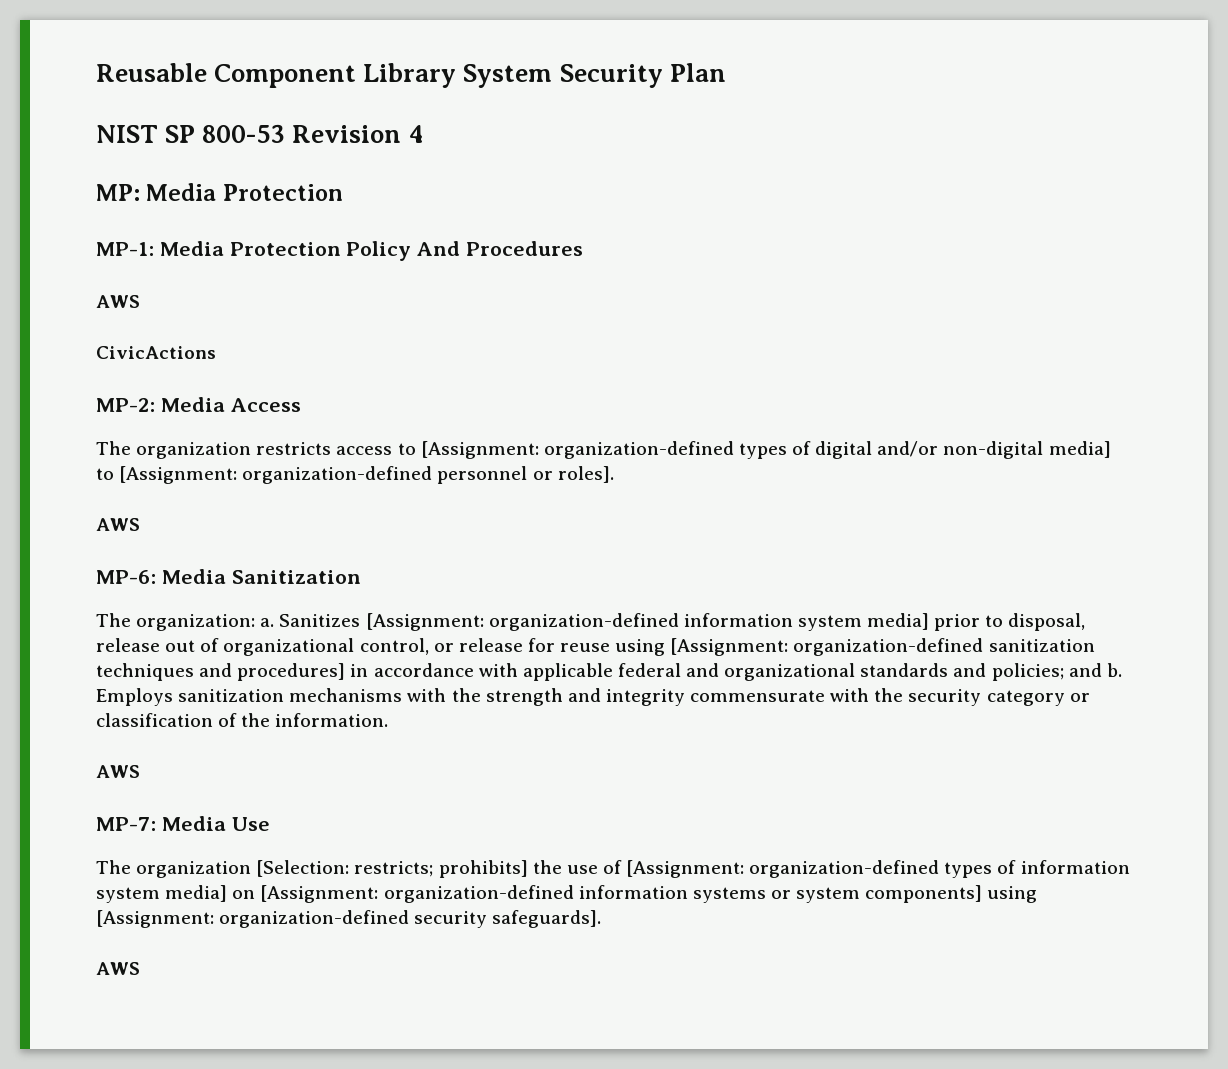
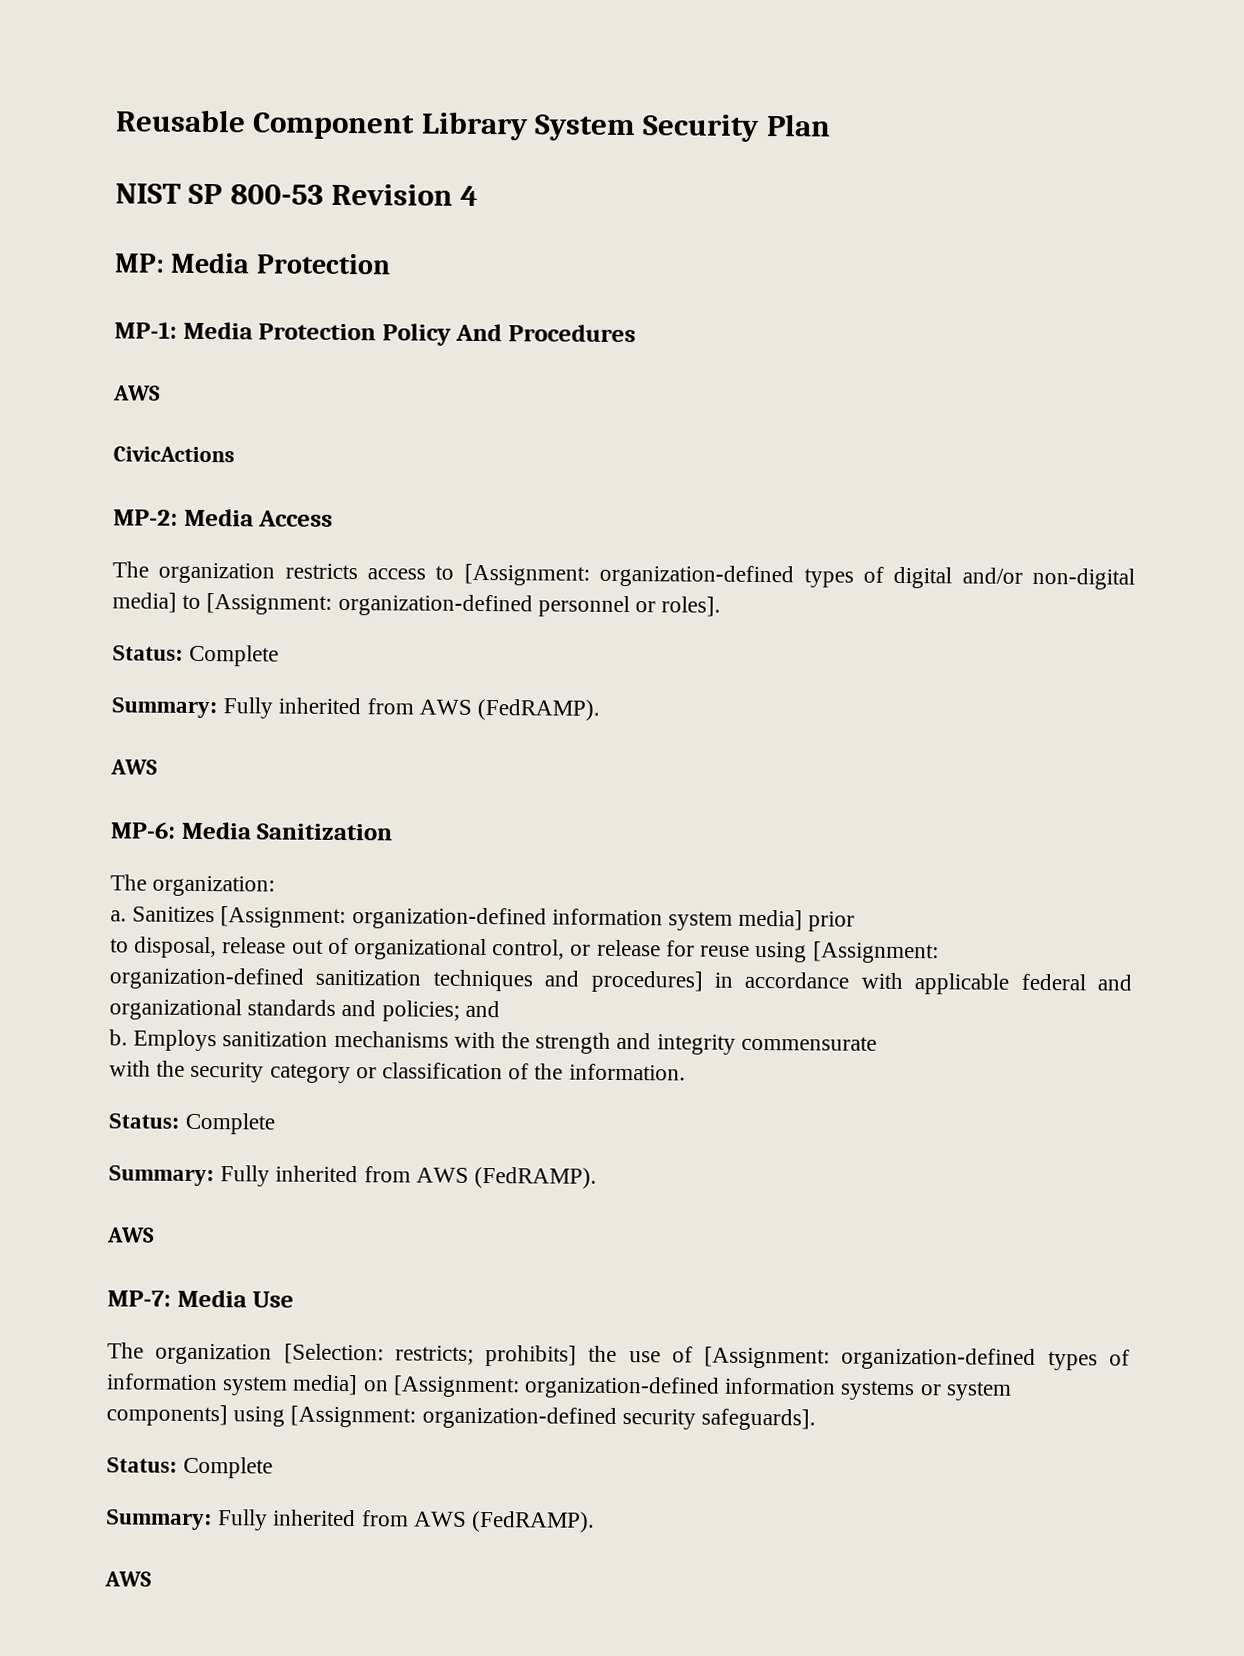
(614, 474) none -> [112,644,280,667] [111,697,601,721] // Status: Complete // Summary: Fully inherited from AWS (FedRAMP).
(256, 622) none -> (276, 886) //
(981, 622) none -> (856, 921) //
(1102, 670) none -> (500, 1009) //
(826, 696) none -> (877, 1043) //
(389, 720) none -> [108,1112,276,1135] [108,1165,598,1189] // Status: Complete // Summary: Fully inherited from AWS (FedRAMP).
(602, 919) none -> [106,1456,274,1479] [105,1509,596,1533] // Status: Complete // Summary: Fully inherited from AWS (FedRAMP).

